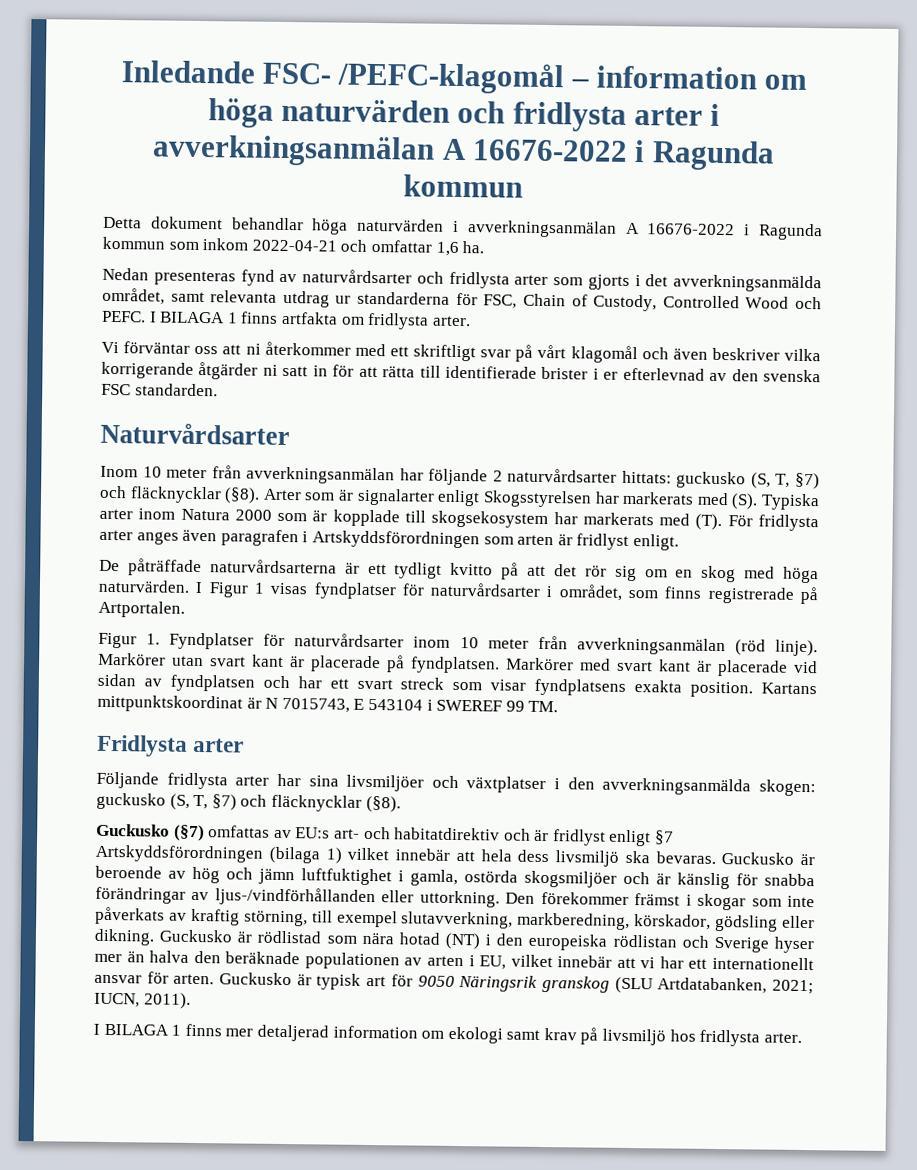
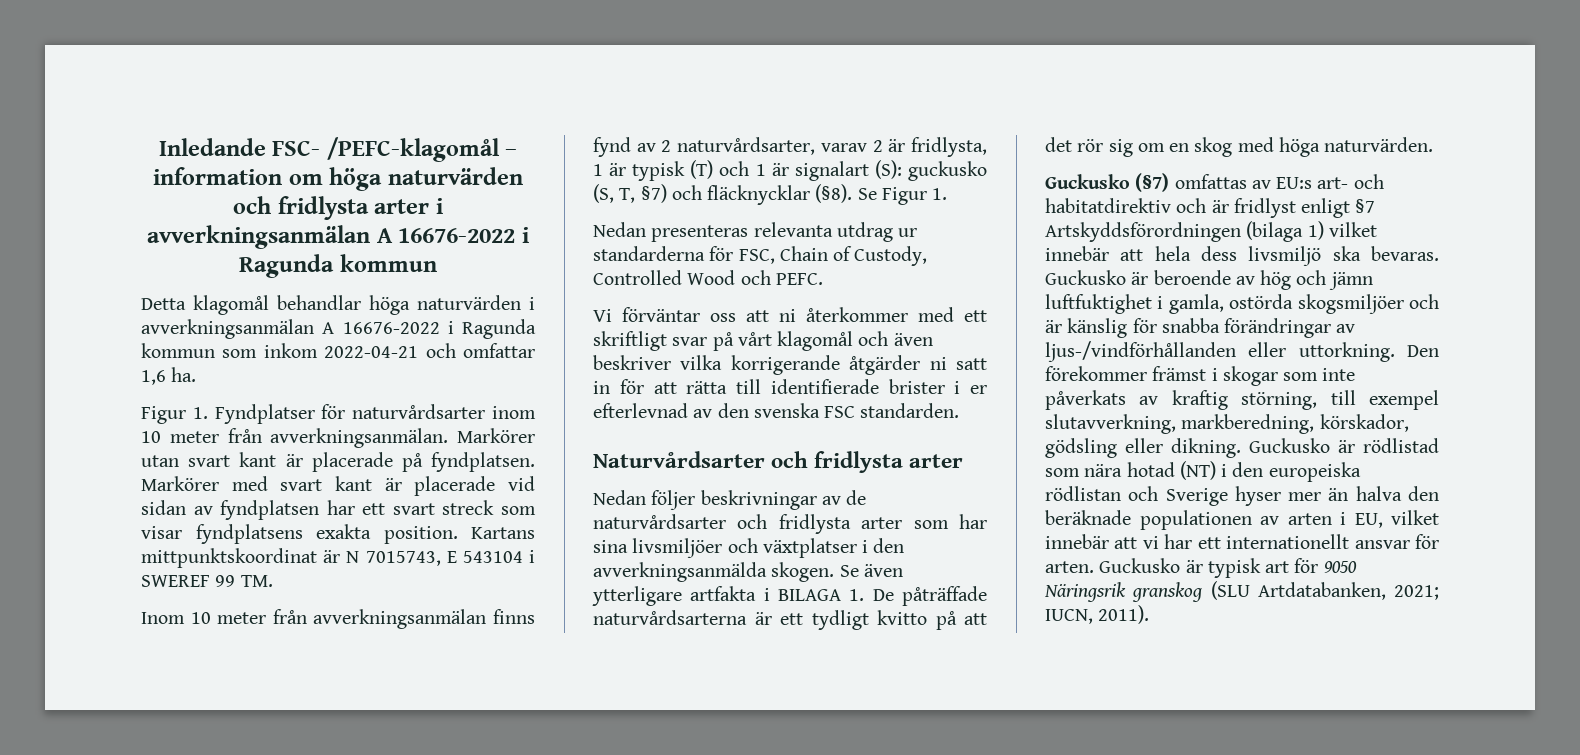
[150,216,223,230] dokument -> [193,295,269,315] klagomål
[102,267,822,293] [102,287,205,305] Nedan presenteras fynd av naturvårdsarter och fridlysta arter som gjorts i det avverkningsanmälda området, samt -> [141,404,536,424] [141,428,535,448] [141,452,535,472] [141,476,535,496] [141,500,536,520] [141,524,535,544] [141,548,535,568] [141,575,273,587] [141,609,535,629] [593,137,987,157] [593,160,987,181] [593,184,948,205] [593,222,749,242] Figur 1. Fyndplatser för naturvårdsarter inom 10 meter från avverkningsanmälan. Markörer utan svart kant är placerade på fyndplatsen. Markörer med svart kant är placerade vid sidan av fyndplatsen har ett svart streck som visar fyndplatsens exakta position. Kartans mittpunktskoordinat är N 7015743, E 543104 i SWEREF 99 TM. // Inom 10 meter från avverkningsanmälan finns fynd av 2 naturvårdsarter, varav 2 är fridlysta, 1 är typisk (T) och 1 är signalart (S): guckusko (S, T, §7) och fläcknycklar (§8). Se Figur 1. // Nedan presenteras
[149,311,471,330] I BILAGA 1 finns artfakta om fridlysta arter. -> (823, 279) none
[100,465,821,490] [99,485,820,511] [99,508,820,532] [99,529,679,551] // Inom 10 meter från avverkningsanmälan har följande 2 naturvårdsarter hittats: guckusko (S, T, §7) och fläcknycklar (§8). Arter som är signalarter enligt Skogsstyrelsen har markerats med (S). Typiska arter inom Natura 2000 som är kopplade till skogsekosystem har markerats med (T). För fridlysta arter anges även paragrafen i Artskyddsförordningen som arten är fridlyst enligt. // -> [771,451,964,473] [593,490,867,510] [593,514,987,534] [593,538,905,558] [593,562,903,582] [592,586,865,606] och fridlysta arter // Nedan följer beskrivningar av de naturvårdsarter och fridlysta arter som har sina livsmiljöer och växtplatser i den avverkningsanmälda skogen. Se även ytterligare artfakta i BILAGA 1.
[195,581,818,605] [98,600,185,618] [98,632,818,657] [98,652,818,677] [97,673,817,698] [97,694,559,713] [97,734,245,757] [96,771,816,797] [96,792,401,813] I Figur 1 visas fyndplatser för naturvårdsarter i området, som finns registrerade på Artportalen. // Figur 1. Fyndplatser för naturvårdsarter inom 10 meter från avverkningsanmälan (röd linje). Markörer utan svart kant är placerade på fyndplatsen. Markörer med svart kant är placerade vid sidan av fyndplatsen och har ett svart streck som visar fyndplatsens exakta position. Kartans mittpunktskoordinat är N 7015743, E 543104 i SWEREF 99 TM. // Fridlysta arter // Följande fridlysta arter har sina livsmiljöer och växtplatser i den avverkningsanmälda skogen: guckusko (S, T, §7) och fläcknycklar (§8). -> (1434, 144) none
[93,1023,802,1047] // I BILAGA 1 finns mer detaljerad information om ekologi samt krav på livsmiljö hos fridlysta arter. -> (1150, 614) none

